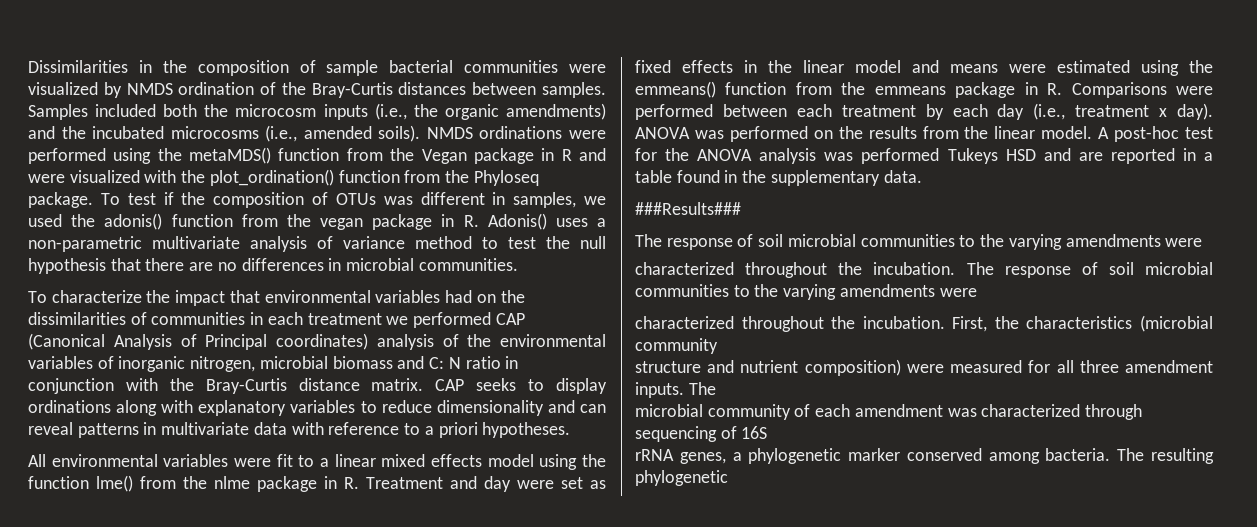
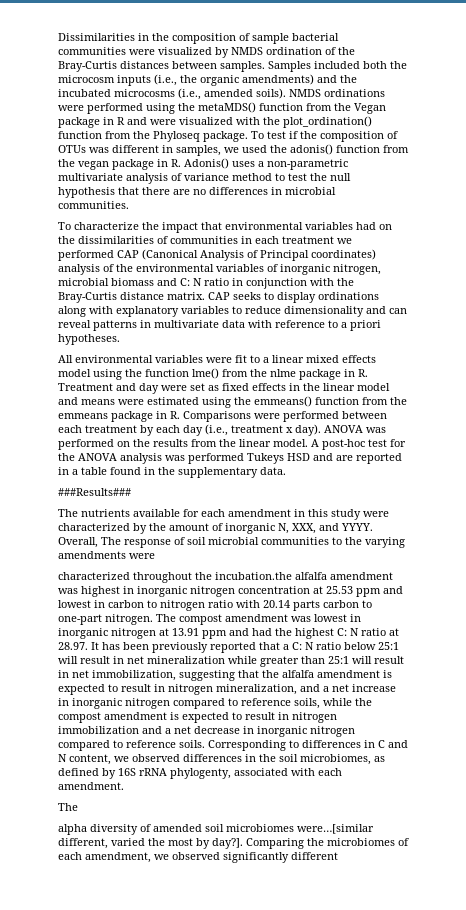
[666,234,1203,250] [635,262,956,278] response of soil microbial communities to the varying amendments were // characterized throughout the incubation. -> [81,509,389,520] [58,523,373,534] [58,537,98,548] nutrients available for each amendment in this study were characterized by the amount of inorganic N, XXX, and YYYY. Overall,
[862,315,1213,332] [635,338,718,354] [635,359,1213,376] [635,382,716,398] [635,404,1143,420] [635,426,768,442] [635,448,1214,464] [635,470,728,486] incubation. First, the characteristics (microbial community // structure and nutrient composition) were measured for all three amendment inputs. The // microbial community of each amendment was characterized through sequencing of 16S // rRNA genes, a phylogenetic marker conserved among bacteria. The resulting phylogenetic -> [215,572,393,580] [58,586,403,597] [58,600,372,611] [58,614,361,625] [58,628,399,639] [58,642,399,653] [58,656,404,667] [58,670,392,681] [58,684,396,695] [58,698,372,709] [58,712,337,723] [58,726,355,737] [58,740,408,751] [58,754,385,765] [58,768,342,779] [58,782,124,790] [58,803,78,811] [58,824,374,835] [58,838,409,849] [58,852,338,863] incubation.the alfalfa amendment was highest in inorganic nitrogen concentration at 25.53 ppm and lowest in carbon to nitrogen ratio with 20.14 parts carbon to one-part nitrogen. The compost amendment was lowest in inorganic nitrogen at 13.91 ppm and had the highest C: N ratio at 28.97. It has been previously reported that a C: N ratio below 25:1 will result in net mineralization while greater than 25:1 will result in net immobilization, suggesting that the alfalfa amendment is expected to result in nitrogen mineralization, and a net increase in inorganic nitrogen compared to reference soils, while the compost amendment is expected to result in nitrogen immobilization and a net decrease in inorganic nitrogen compared to reference soils. Corresponding to differences in C and N content, we observed differences in the soil microbiomes, as defined by 16S rRNA phylogenty, associated with each amendment. // The // alpha diversity of amended soil microbiomes were…[similar different, varied the most by day?]. Comparing the microbiomes of each amendment, we observed significantly different

